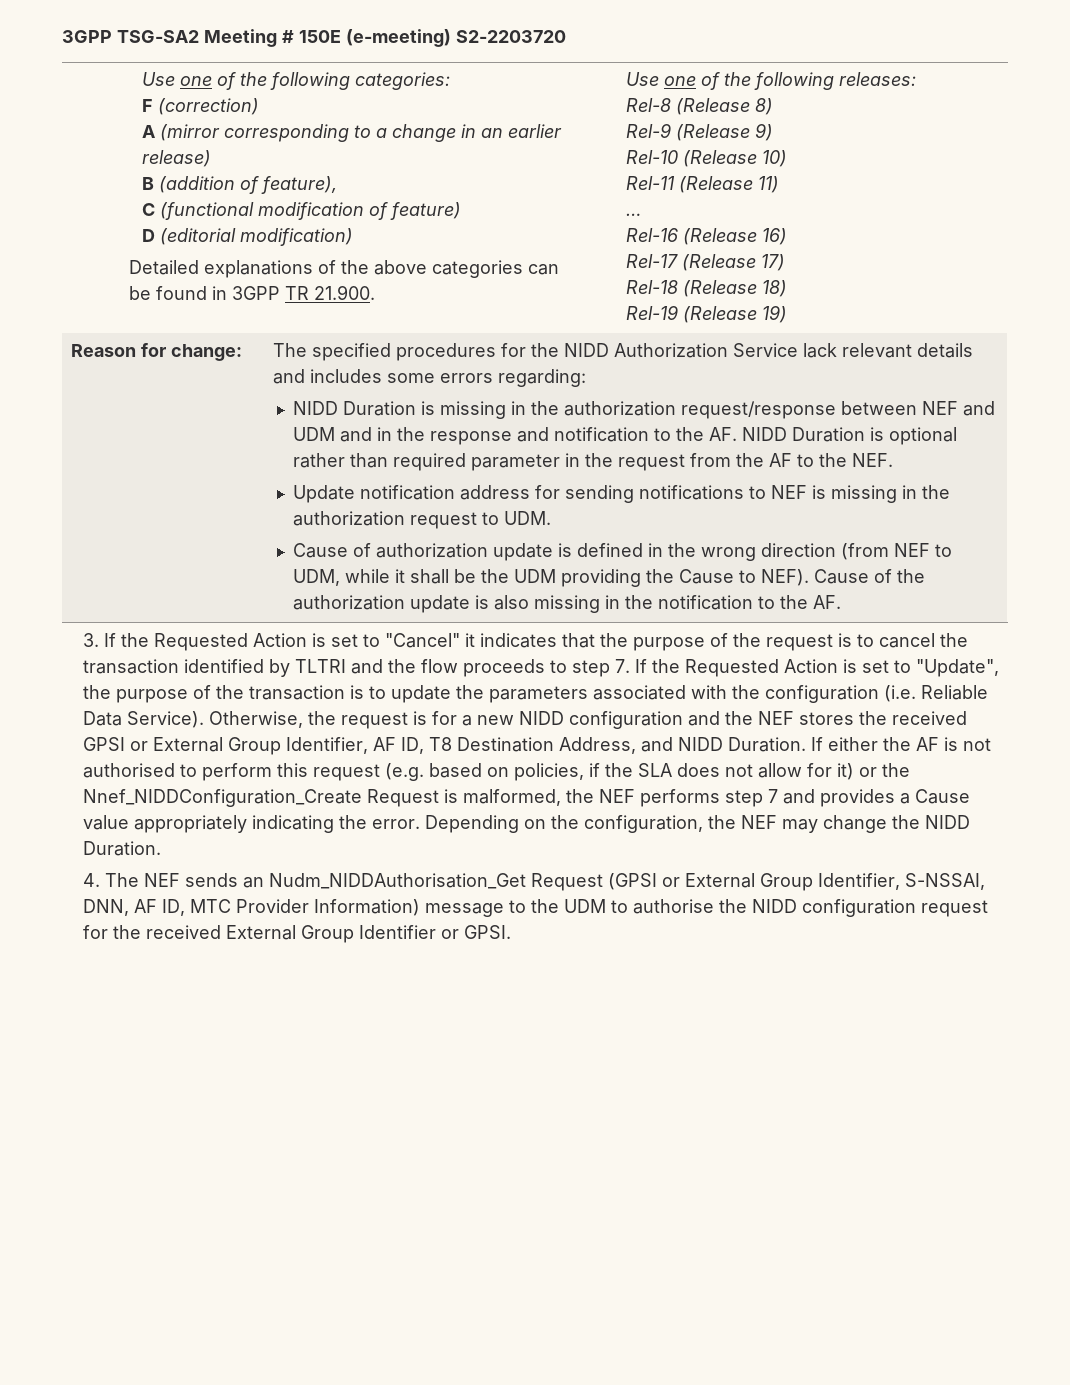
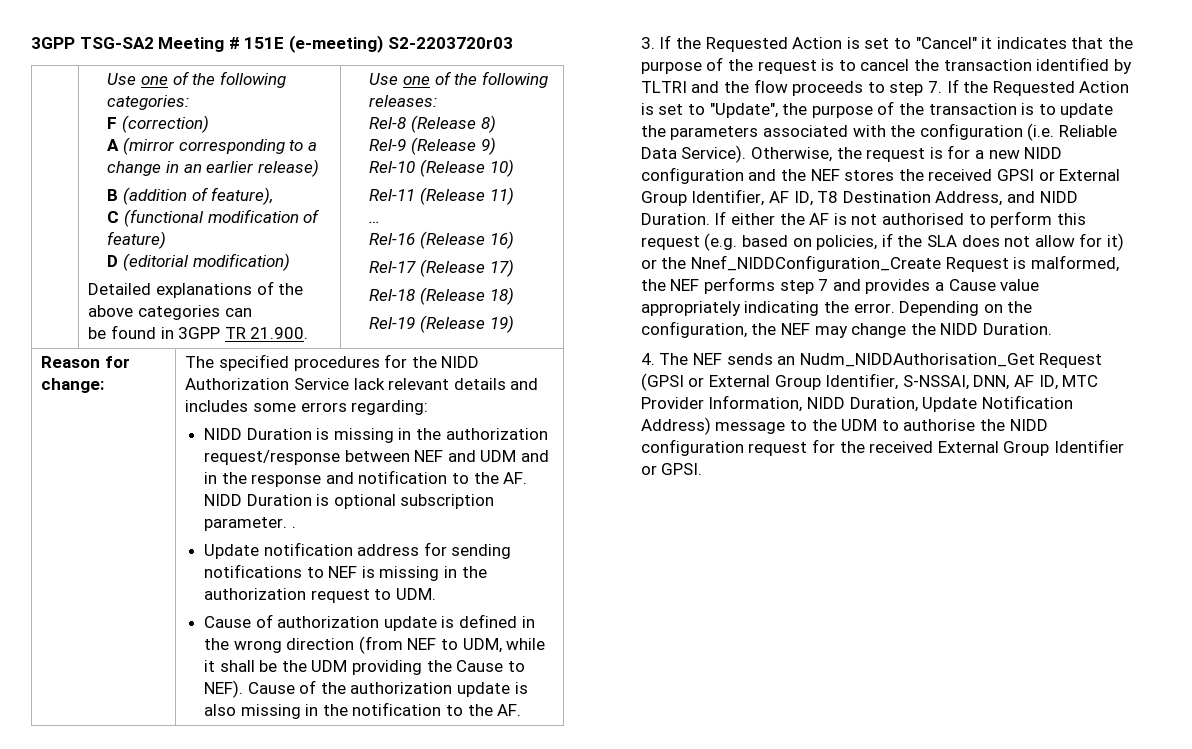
[299,29,566,47] 150E (e-meeting) S2-2203720 -> [244,35,513,53] 151E (e-meeting) S2-2203720r03
[292,453,893,471] rather than required parameter in the request from the AF to the NEF. -> [400,494,495,509] [204,517,296,531] subscription parameter. .
[314,899,421,916] Information) -> [708,395,1073,412] [640,417,711,435] Information, NIDD Duration, Update Notification Address)

